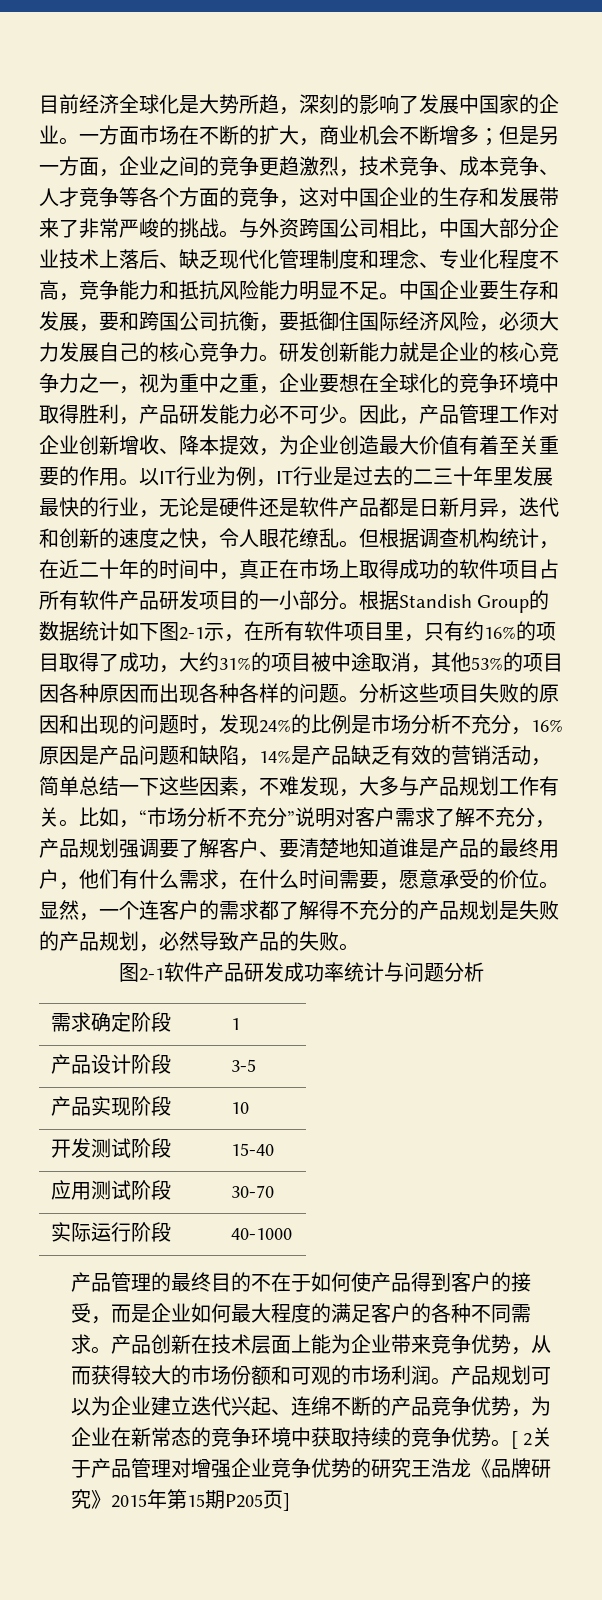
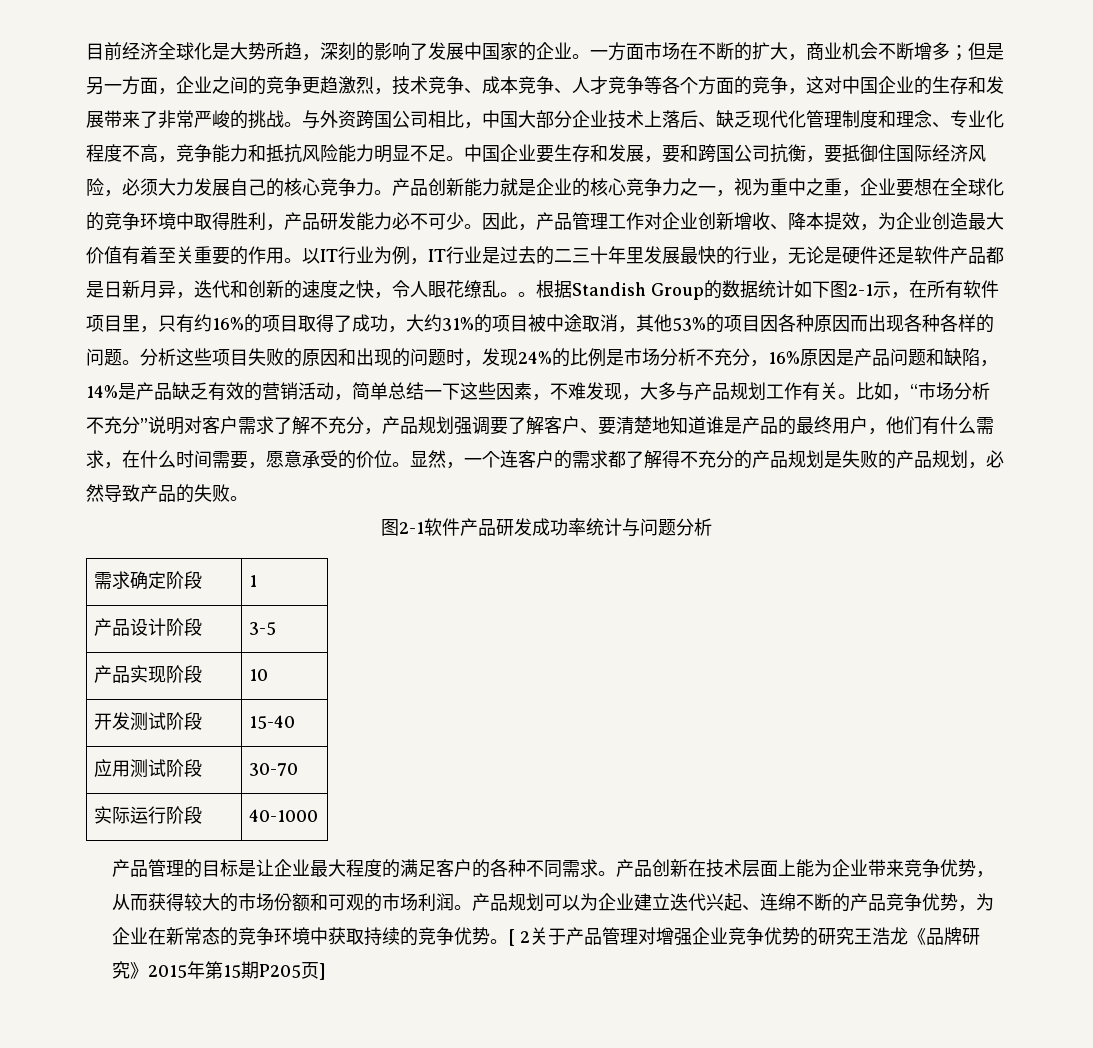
[279,342,319,362] 研发 -> [392,178,428,196] 产品
[359,528,559,549] [39,559,559,580] [39,590,339,610] 但根据调查机构统计，在近二十年的时间中，真正在市场上取得成功的软件项目占所有软件产品研发项目的一小部分 -> (518, 294) none
[170,1272,531,1292] [70,1303,231,1324] 最终目的不在于如何使产品得到客户的接受，而是企业如何 -> [201,859,310,877] 目标是让企业

